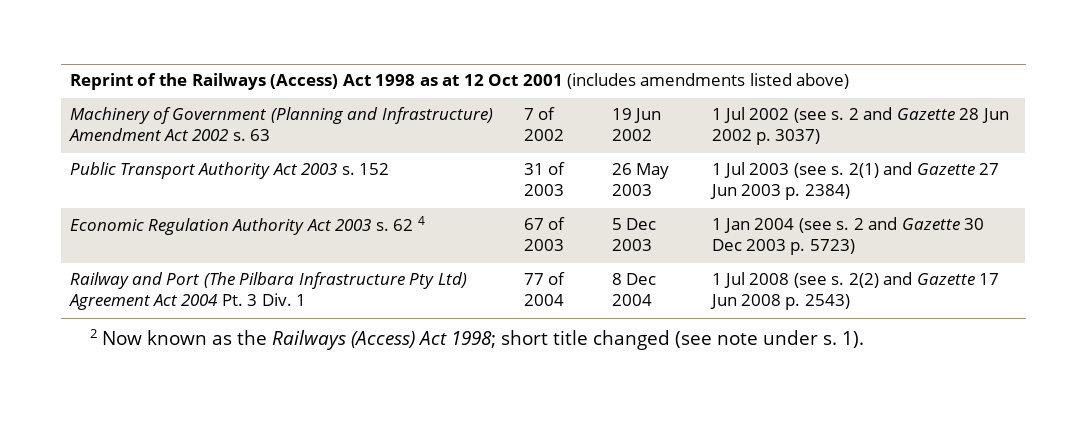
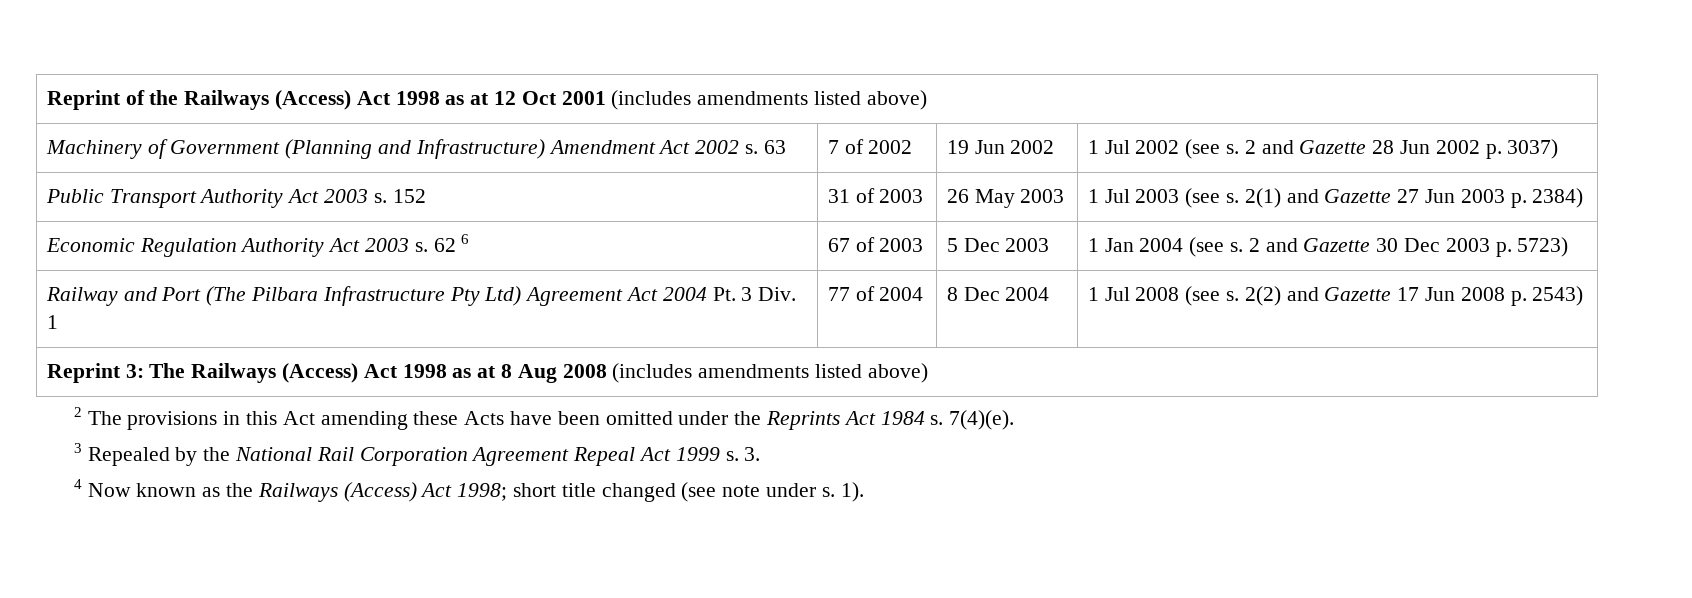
[417,216,425,225] 4 -> [461,234,470,244] 6
[90,329,98,338] // 2 -> [46,363,928,383] [73,407,1015,430] [73,443,761,466] [73,479,82,489] // Reprint 3: The Railways (Access) Act 1998 as at 8 Aug 2008 (includes amendments listed above) // 2 The provisions in this Act amending these Acts have been omitted under the Reprints Act 1984 s. 7(4)(e). // 3 Repealed by the National Rail Corporation Agreement Repeal Act 1999 s. 3. // 4

